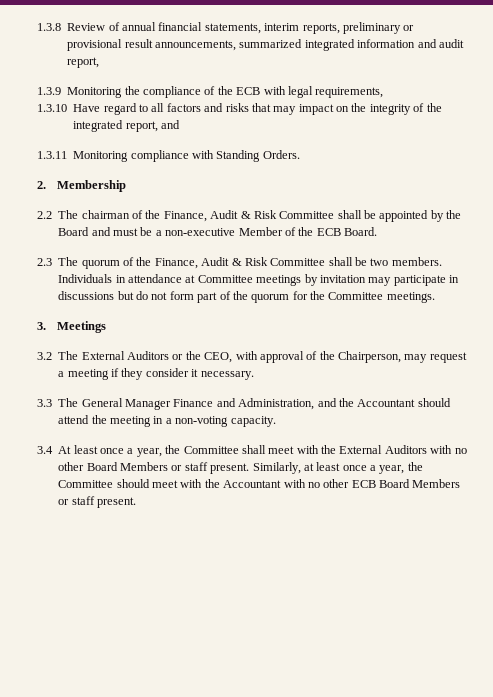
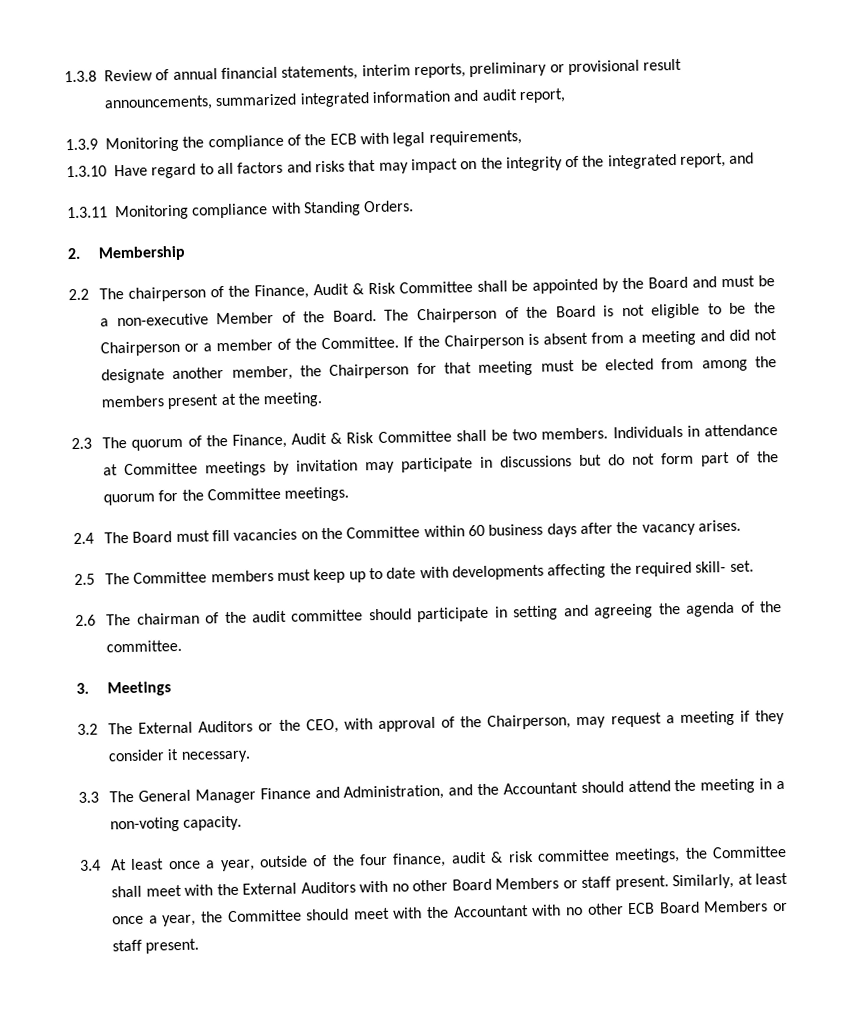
[81,210,130,219] chairman -> [128,286,207,302] chairperson
[316,228,341,236] ECB -> (326, 316) none
(377, 231) none -> [384,302,776,324] [100,329,778,357] [101,356,778,384] [101,392,324,410] The Chairperson of the Board is not eligible to be the Chairperson or a member of the Committee. If the Chairperson is absent from a meeting and did not designate another member, the Chairperson for that meeting must be elected from among the members present at the meeting.
(435, 297) none -> [73,519,741,545] [74,560,754,586] [75,600,783,627] [106,639,183,653] // 2.4 The Board must fill vacancies on the Committee within 60 business days after the vacancy arises. // 2.5 The Committee members must keep up to date with developments affecting the required skill- set. // 2.6 The chairman of the audit committee should participate in setting and agreeing the agenda of the committee.
(162, 452) none -> [258,848,681,868] outside of the four finance, audit & risk committee meetings,

